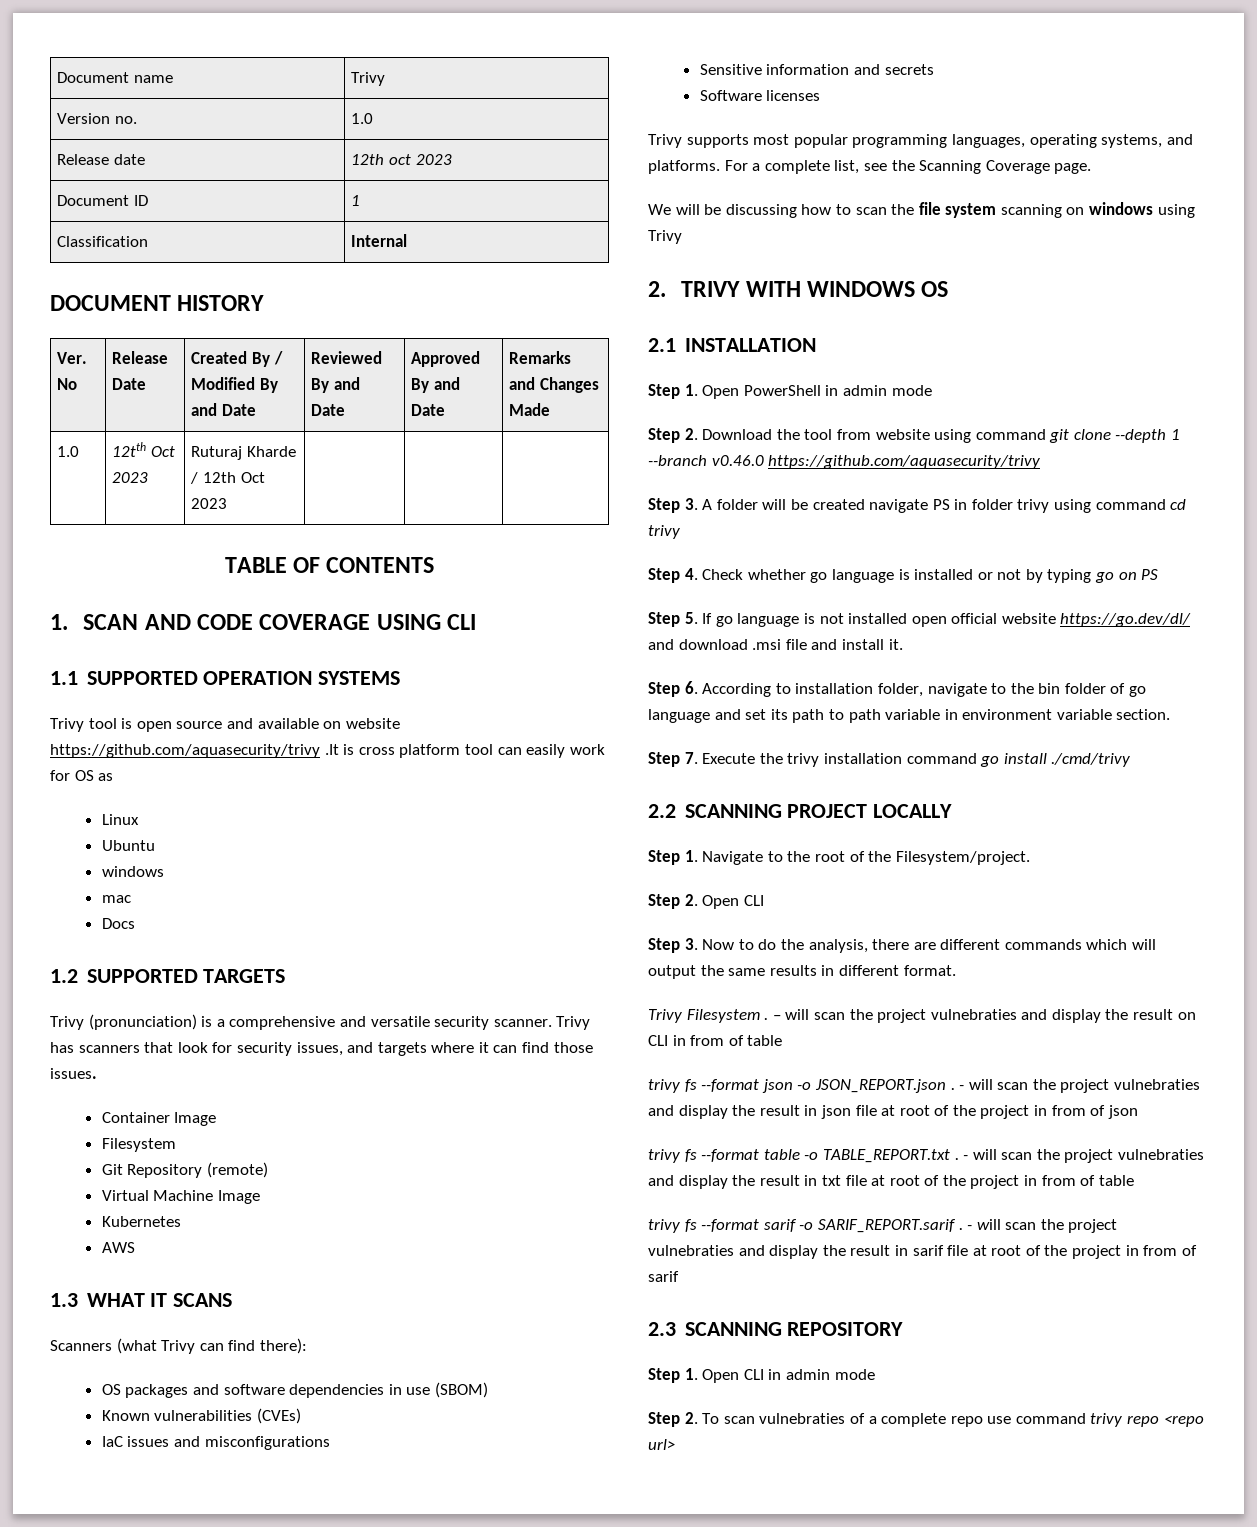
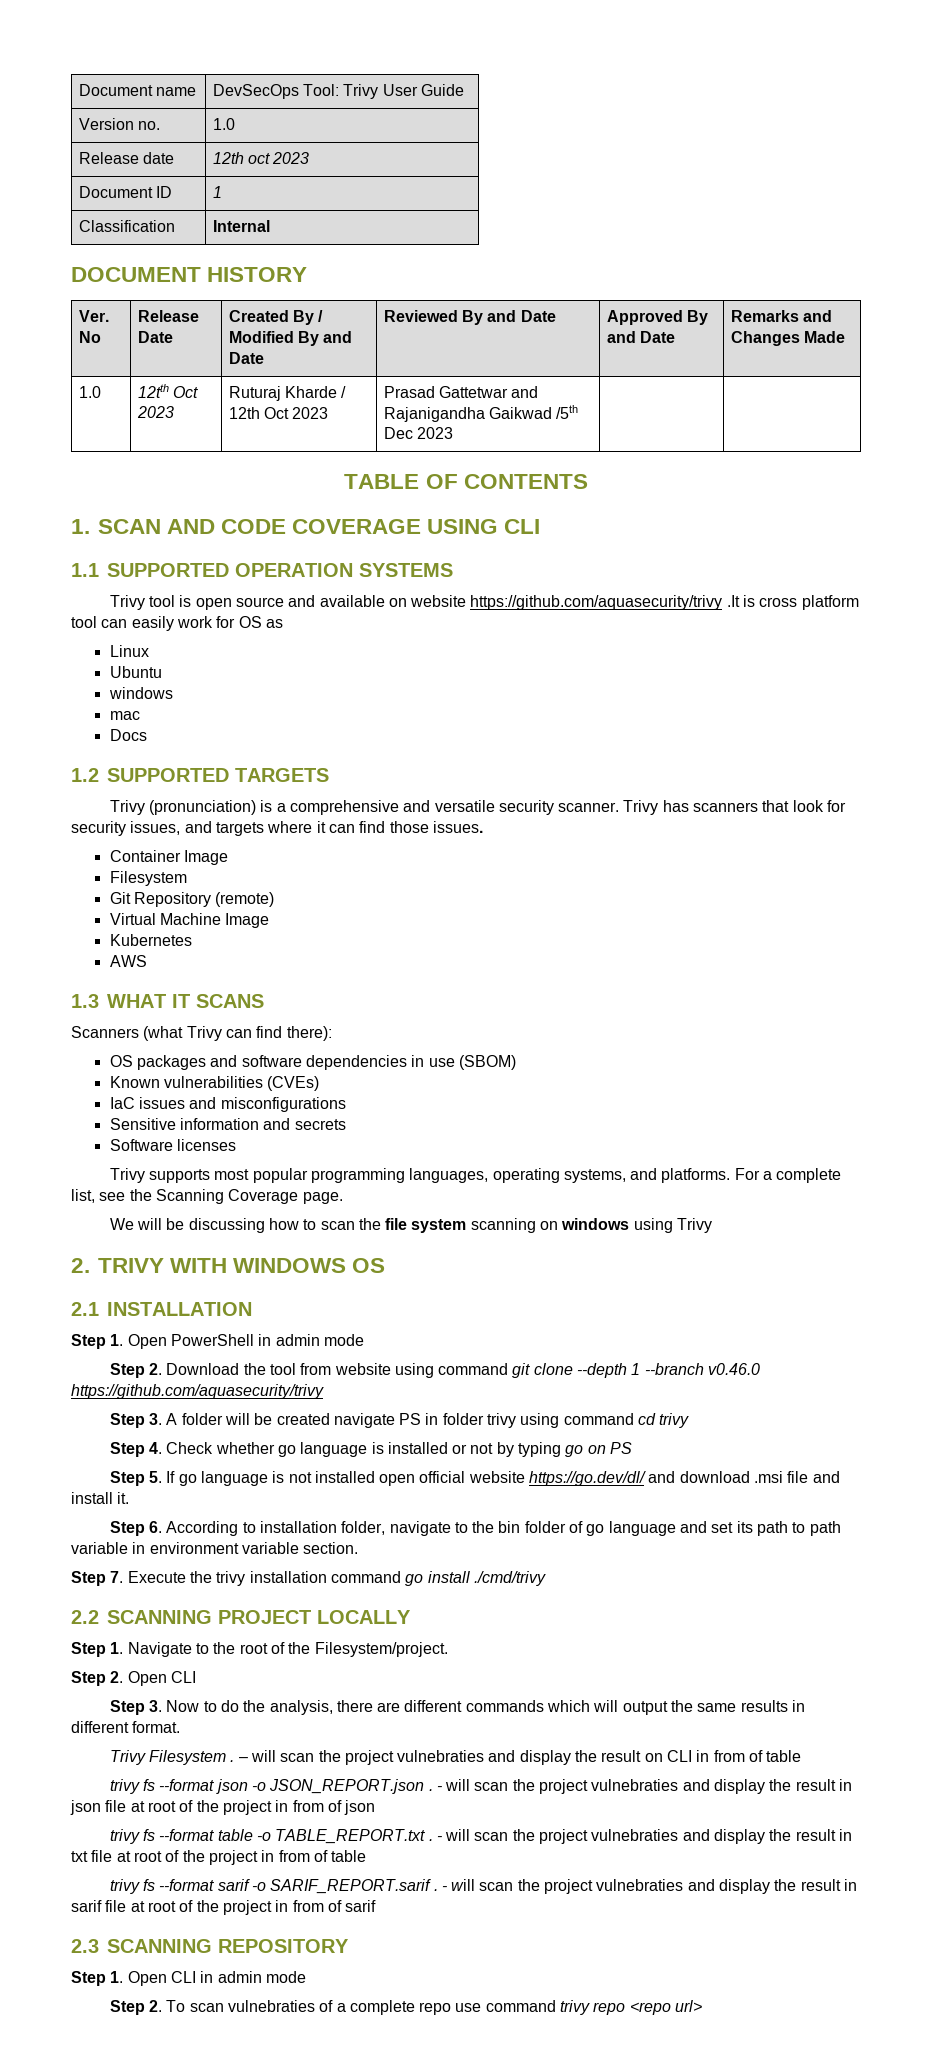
[351,72,386,86] Trivy -> [212,84,464,99] DevSecOps Tool: Trivy User Guide
(228, 503) none -> [383,386,539,398] [383,405,579,422] [383,427,453,439] Prasad Gattetwar and Rajanigandha Gaikwad /5th Dec 2023

